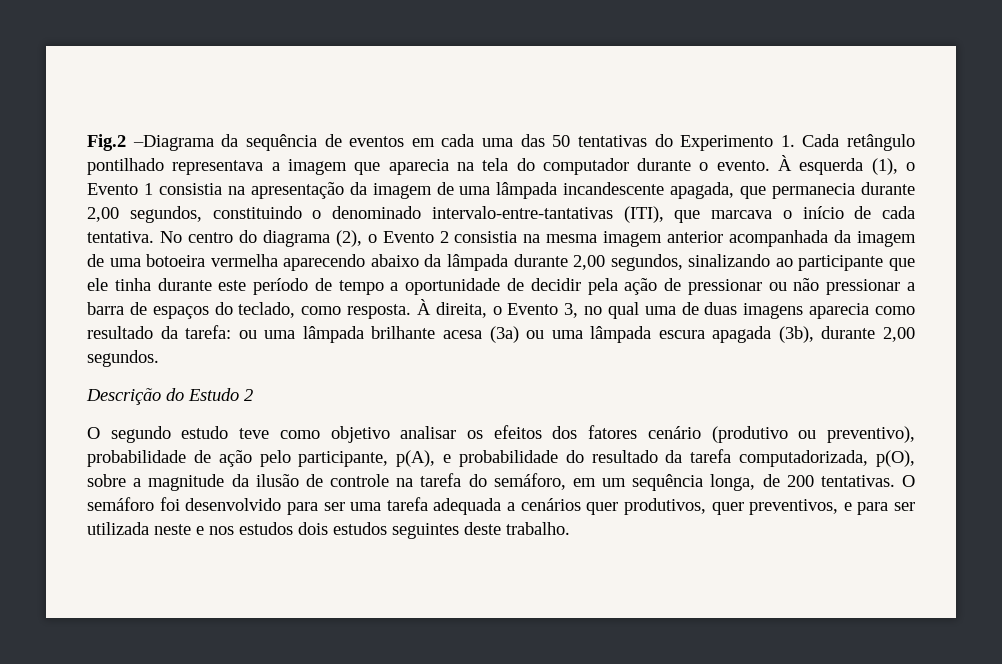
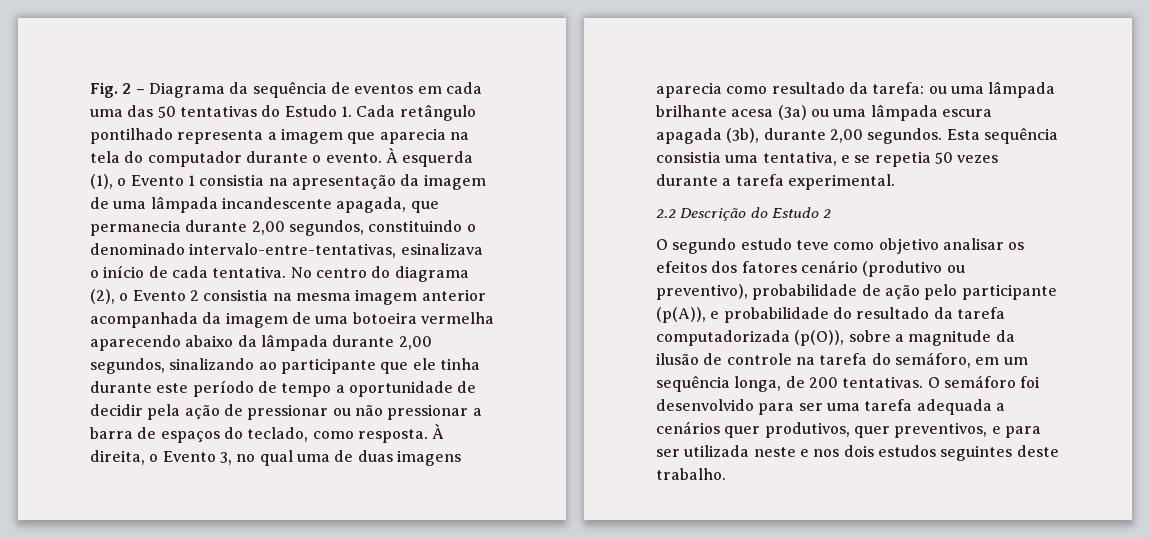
[87,134,214,151] Fig.2 –Diagrama -> [90,82,225,98] Fig. 2 – Diagrama
[680,135,774,151] Experimento -> [284,105,337,117] Estudo
[172,160,264,175] representava -> [177,130,264,144] representa
[431,206,772,223] intervalo-entre-tantativas (ITI), que marcava -> [189,243,483,258] intervalo-entre-tentativas, esinalizava
(159, 358) // -> [946,127,1058,144] [656,151,999,167] [656,174,895,190] [656,209,676,218] Esta sequência consistia uma tentativa, e se repetia 50 vezes durante a tarefa experimental. // 2.2
[298,450,436,467] participante, p(A), -> [961,284,1057,300] [656,307,706,323] participante (p(A)),
[739,450,915,467] computadorizada, p(O), -> [656,330,845,346] computadorizada (p(O)),
[239,522,293,535] estudos -> (840, 453) none

